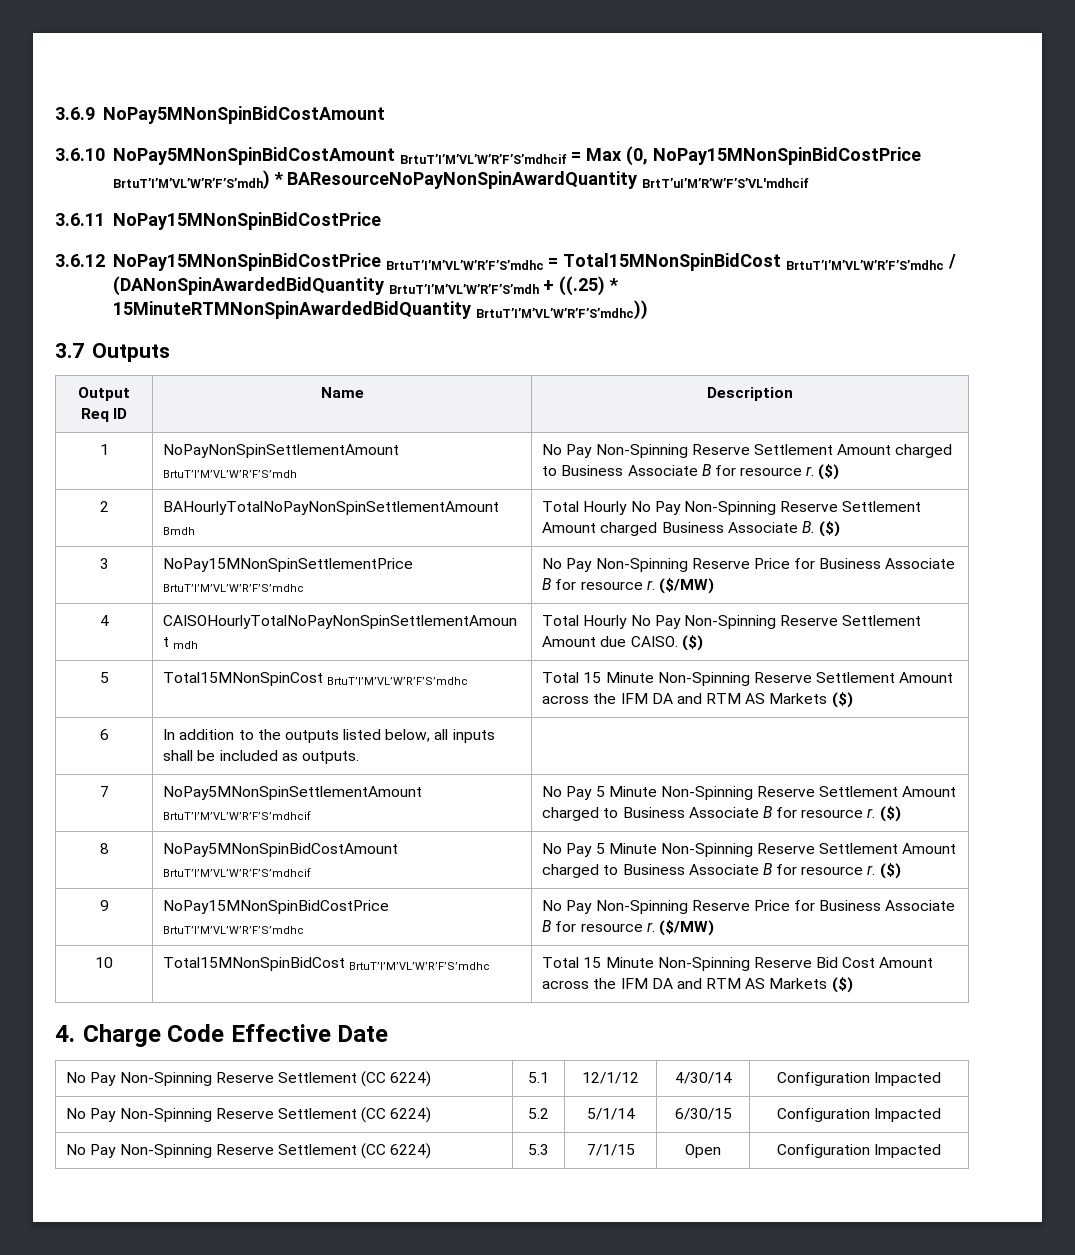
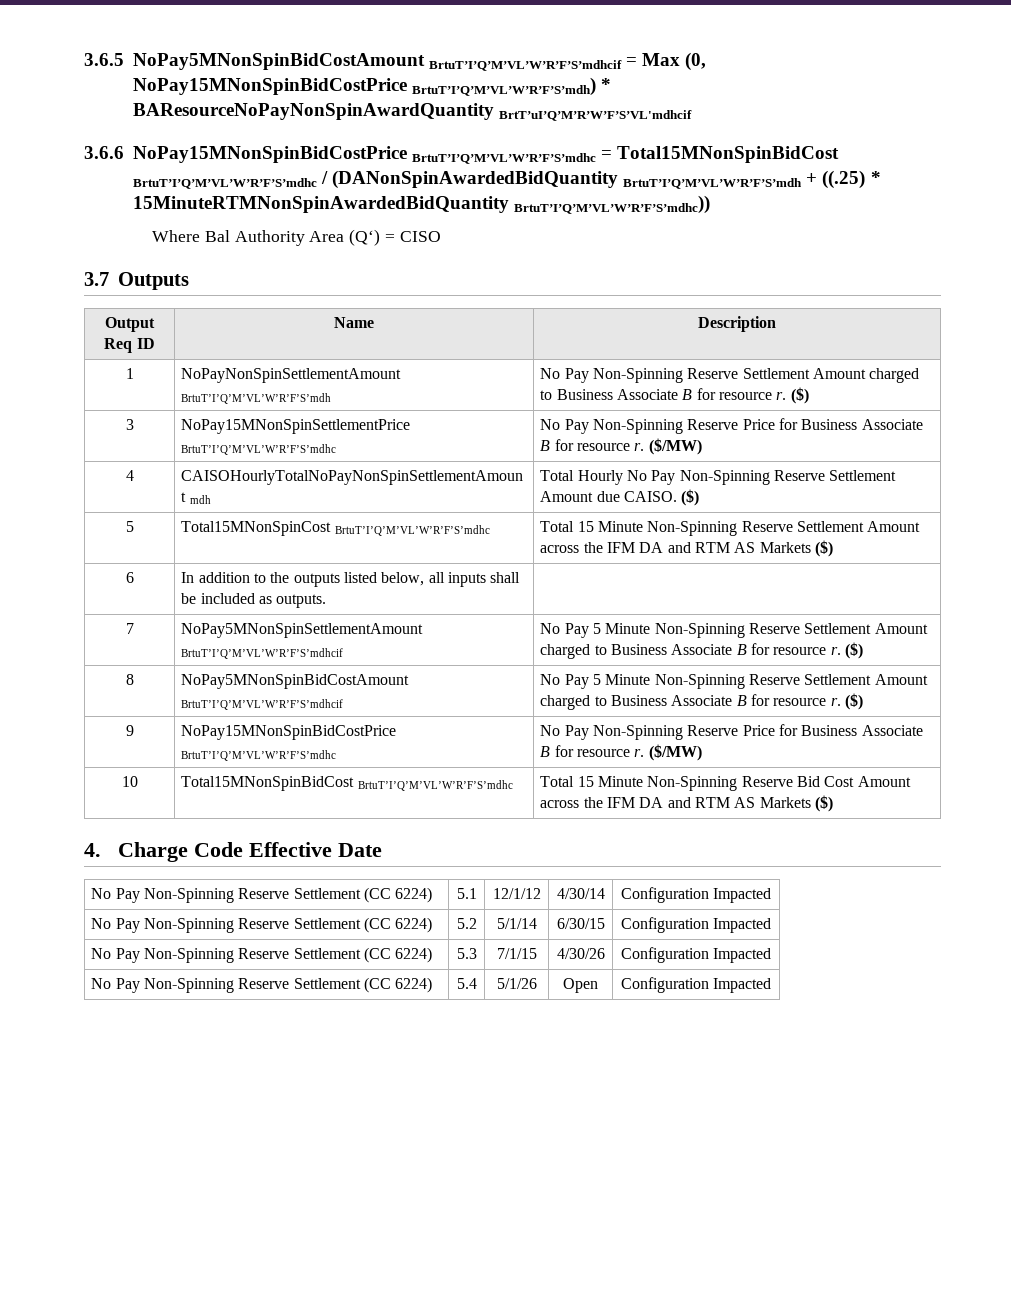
[55,106,385,124] [55,147,567,165] 3.6.9 NoPay5MNonSpinBidCostAmount // 3.6.10 NoPay5MNonSpinBidCostAmount BrtuT’I’M’VL’W’R’F’S’mdhcif -> [84,53,622,71] 3.6.5 NoPay5MNonSpinBidCostAmount BrtuT’I’Q’M’VL’W’R’F’S’mdhcif
[112,170,270,190] BrtuT’I’M’VL’W’R’F’S’mdh) -> [411,77,596,96] BrtuT’I’Q’M’VL’W’R’F’S’mdh)
[642,178,810,188] [55,212,381,230] [55,253,544,271] BrtT’uI’M’R’W’F’S’VL'mdhcif // 3.6.11 NoPay15MNonSpinBidCostPrice // 3.6.12 NoPay15MNonSpinBidCostPrice BrtuT’I’M’VL’W’R’F’S’mdhc -> [498,110,692,121] [84,146,596,164] BrtT’uI’Q’M’R’W’F’S’VL'mdhcif // 3.6.6 NoPay15MNonSpinBidCostPrice BrtuT’I’Q’M’VL’W’R’F’S’mdhc
[786,260,945,270] BrtuT’I’M’VL’W’R’F’S’mdhc -> [132,178,317,189] BrtuT’I’Q’M’VL’W’R’F’S’mdhc
[388,284,539,294] BrtuT’I’M’VL’W’R’F’S’mdh -> [623,178,803,189] BrtuT’I’Q’M’VL’W’R’F’S’mdh
[475,300,648,320] BrtuT’I’M’VL’W’R’F’S’mdhc)) -> [513,195,710,214] [152,229,441,246] BrtuT’I’Q’M’VL’W’R’F’S’mdhc)) // Where Bal Authority Area (Q‘) = CISO
[163,470,298,478] BrtuT’I’M’VL’W’R’F’S’mdh -> [181,393,332,404] BrtuT’I’Q’M’VL’W’R’F’S’mdh
[99,501,109,512] [163,501,500,515] [163,527,196,535] [542,501,922,515] [542,521,841,537] // 2 | BAHourlyTotalNoPayNonSpinSettlementAmount Bmdh | Total Hourly No Pay Non-Spinning Reserve Settlement Amount charged Business Associate B. ($) -> (809, 395) none
[163,584,305,592] BrtuT’I’M’VL’W’R’F’S’mdhc -> [181,444,337,455] BrtuT’I’Q’M’VL’W’R’F’S’mdhc
[327,677,469,685] BrtuT’I’M’VL’W’R’F’S’mdhc -> [334,525,490,536] BrtuT’I’Q’M’VL’W’R’F’S’mdhc
[163,811,312,820] BrtuT’I’M’VL’W’R’F’S’mdhcif -> [181,648,344,659] BrtuT’I’Q’M’VL’W’R’F’S’mdhcif
[163,868,312,877] BrtuT’I’M’VL’W’R’F’S’mdhcif -> [181,699,344,710] BrtuT’I’Q’M’VL’W’R’F’S’mdhcif
[163,926,305,934] BrtuT’I’M’VL’W’R’F’S’mdhc -> [181,750,337,761] BrtuT’I’Q’M’VL’W’R’F’S’mdhc
[349,962,491,970] BrtuT’I’M’VL’W’R’F’S’mdhc -> [357,780,513,791] BrtuT’I’Q’M’VL’W’R’F’S’mdhc
(635, 1150) none -> [556,948,605,959] [620,947,772,963] [91,977,433,993] [456,978,477,989] [496,978,537,989] | 4/30/26 | Configuration Impacted // No Pay Non-Spinning Reserve Settlement (CC 6224) | 5.4 | 5/1/26

